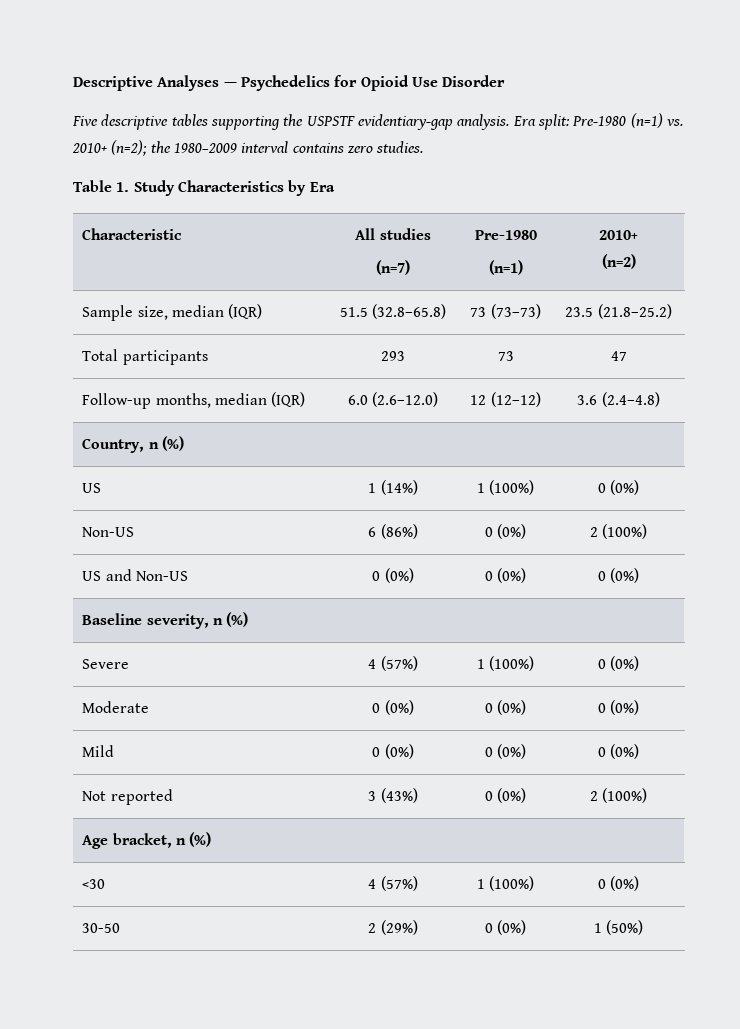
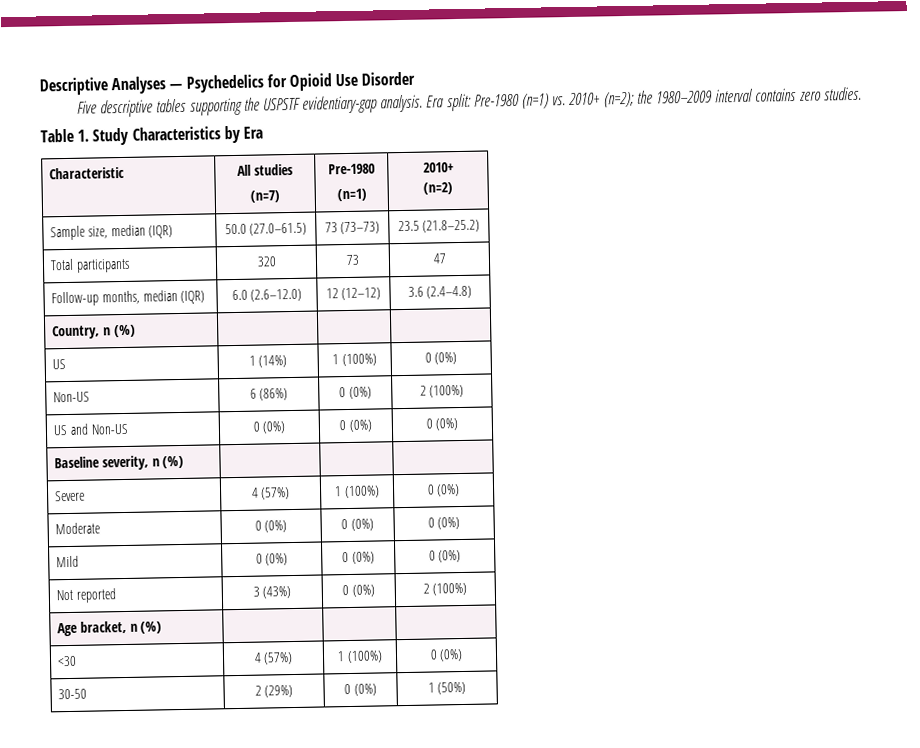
[339,304,447,319] 51.5 (32.8–65.8) -> [224,222,308,236] 50.0 (27.0–61.5)
[381,351,405,361] 293 -> [256,256,277,267] 320

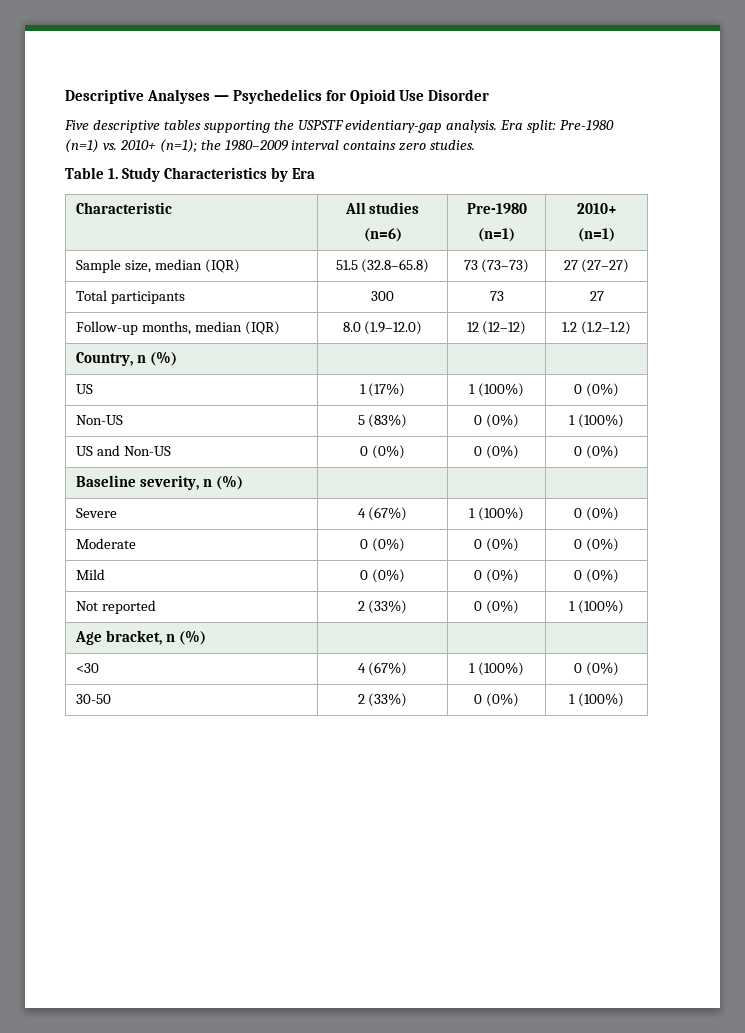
[603,91,635,108] (n=2); -> [159,139,197,153] (n=1);
[250,190,280,203] (n=7) -> [363,228,402,242] (n=6)
[423,182,453,195] (n=2) -> [578,228,615,242] (n=1)
[224,222,308,236] 50.0 (27.0–61.5) -> [335,259,430,273] 51.5 (32.8–65.8)
[397,219,481,233] 23.5 (21.8–25.2) -> [563,259,630,273] 27 (27–27)
[256,256,277,267] 320 -> [370,291,394,301] 300
[432,253,447,264] 47 -> [589,291,604,301] 27
[231,288,303,302] 6.0 (2.6–12.0) -> [342,321,423,335] 8.0 (1.9–12.0)
[407,285,473,299] 3.6 (2.4–4.8) -> [562,321,631,335] 1.2 (1.2–1.2)
[258,355,288,368] (14%) -> [368,383,406,397] (17%)
[249,388,289,401] [339,386,372,399] [419,385,427,396] 6 (86%) | 0 (0%) | 2 -> [357,414,408,428] [474,414,519,428] [569,415,576,425] 5 (83%) | 0 (0%) | 1
[260,487,291,500] (57%) -> [368,507,408,521] (67%)
[252,586,292,599] [342,584,375,597] [422,583,430,594] 3 (43%) | 0 (0%) | 2 -> [357,600,408,614] [474,600,519,614] [569,601,576,611] 2 (33%) | 0 (0%) | 1
[263,652,294,665] (57%) -> [368,662,408,676] (67%)
[264,685,294,698] [344,683,377,696] [427,681,467,695] (29%) | 0 (0%) | 1 (50%) -> [368,693,408,707] [474,693,519,707] [569,693,624,707] (33%) | 0 (0%) | 1 (100%)

